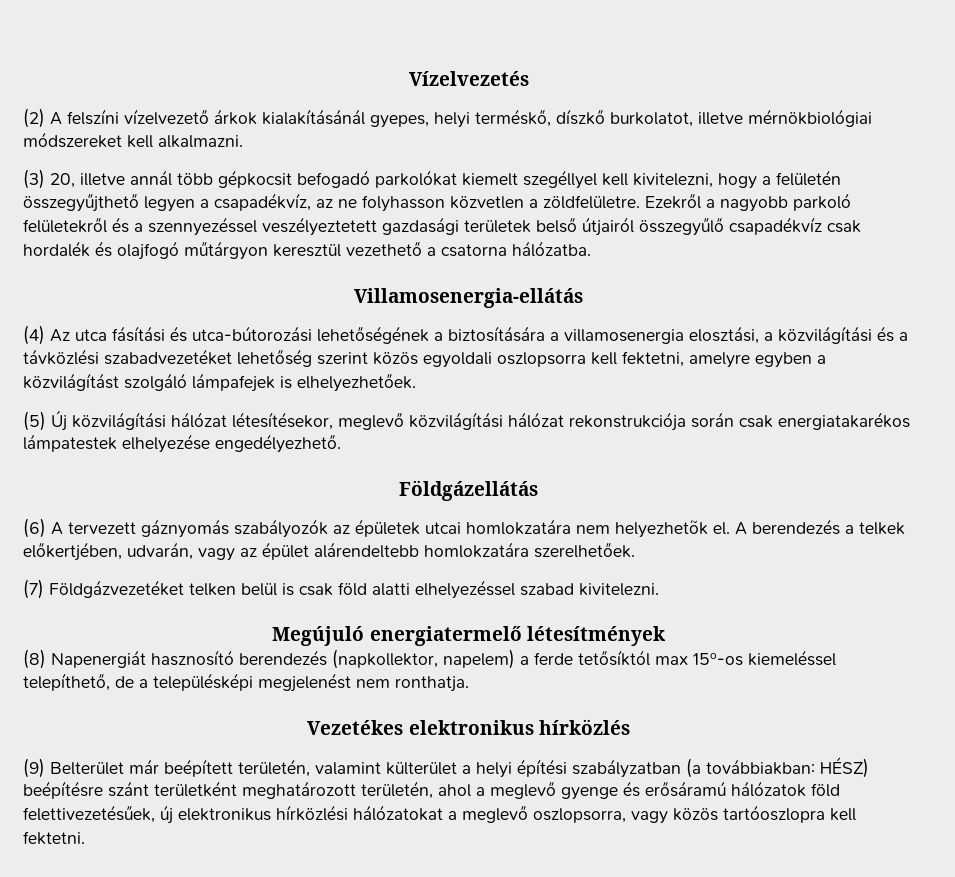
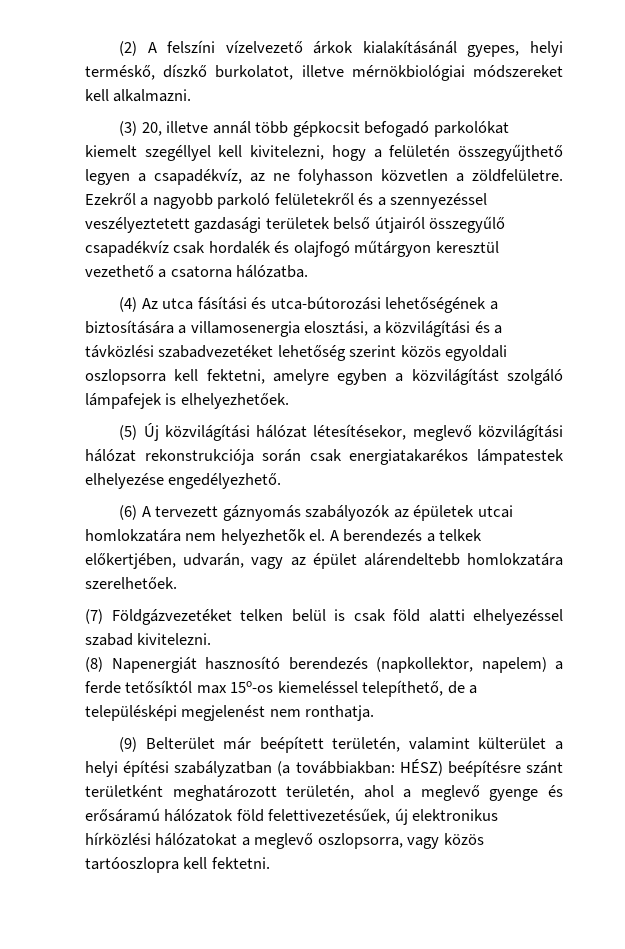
[408,71,529,86] Vízelvezetés // -> (119, 48) none
[354,288,583,308] // Villamosenergia-ellátás -> (309, 271) none
[399,480,538,501] // Földgázellátás -> (282, 481) none
[272,626,666,646] // Megújuló energiatermelő létesítmények -> (212, 639) none
[307,719,630,735] // Vezetékes elektronikus hírközlés -> (375, 713) none

